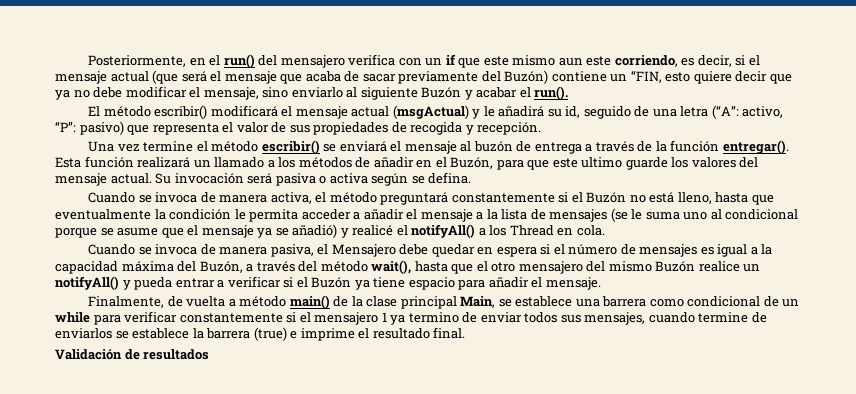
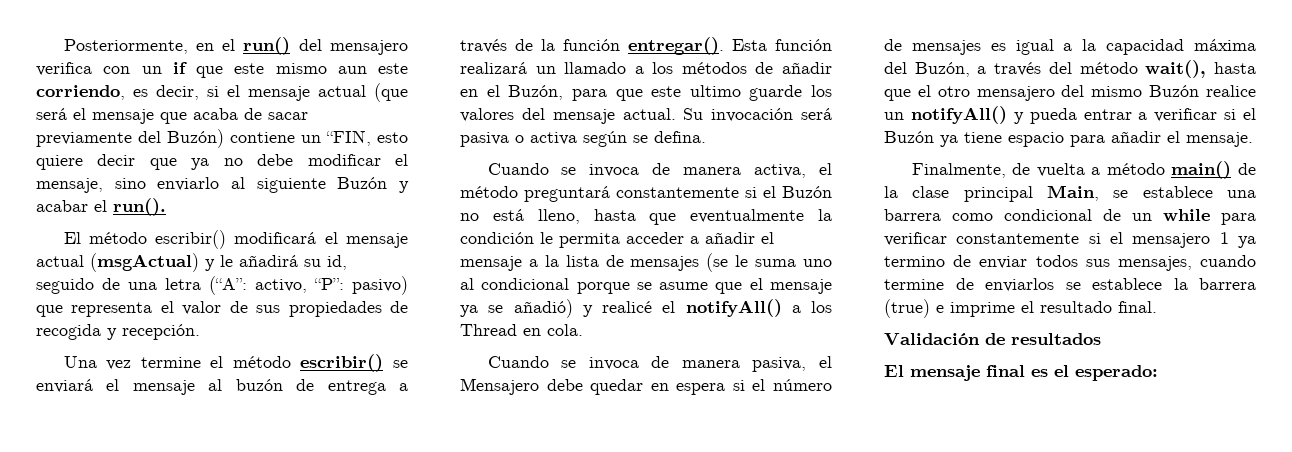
(210, 354) none -> [884,365,1158,381] // El mensaje final es el esperado:

